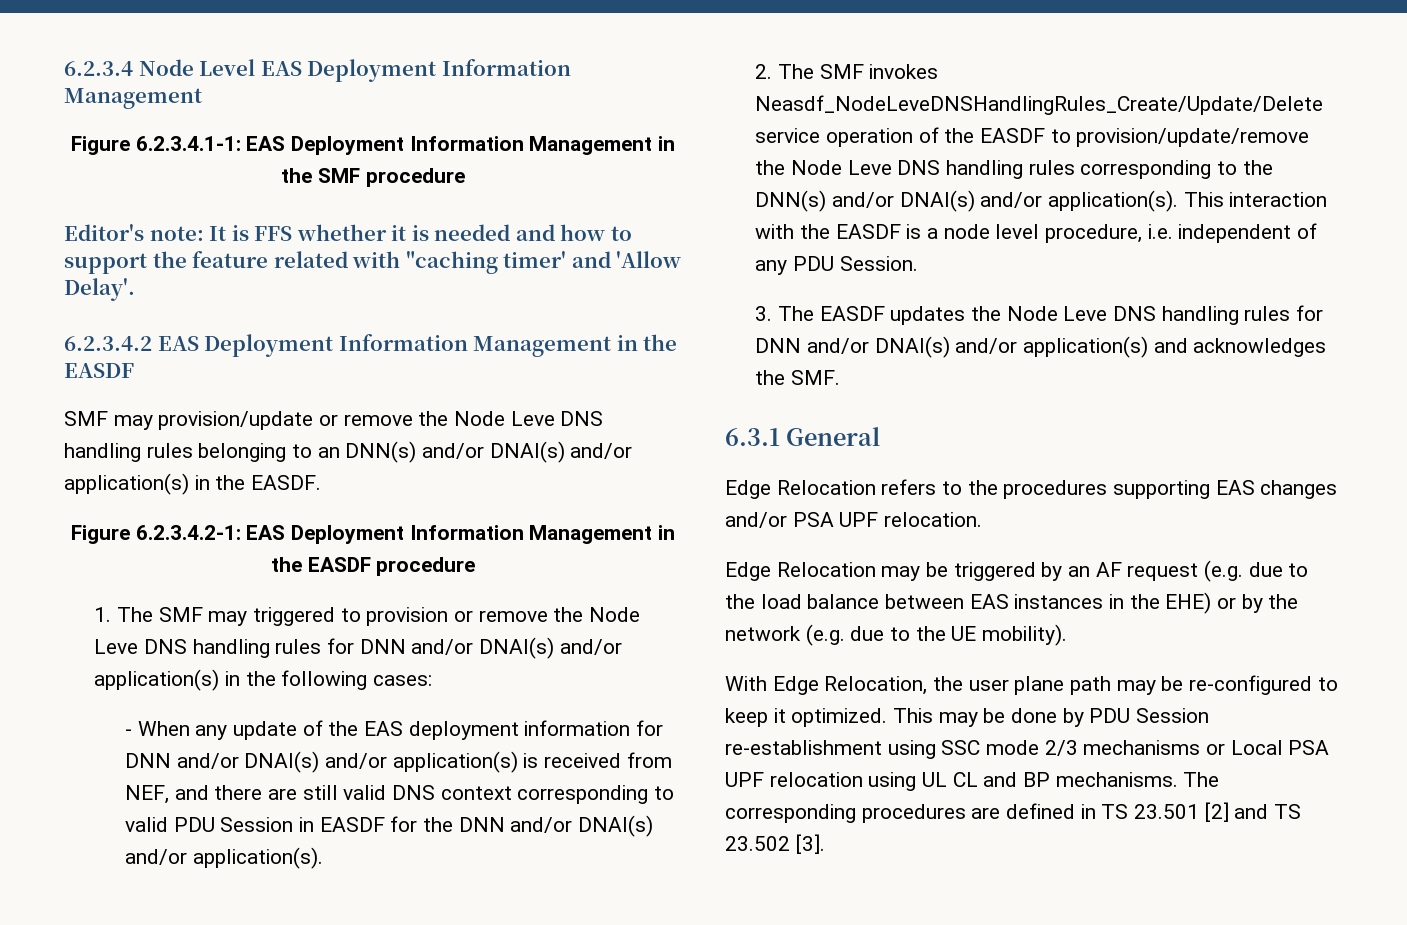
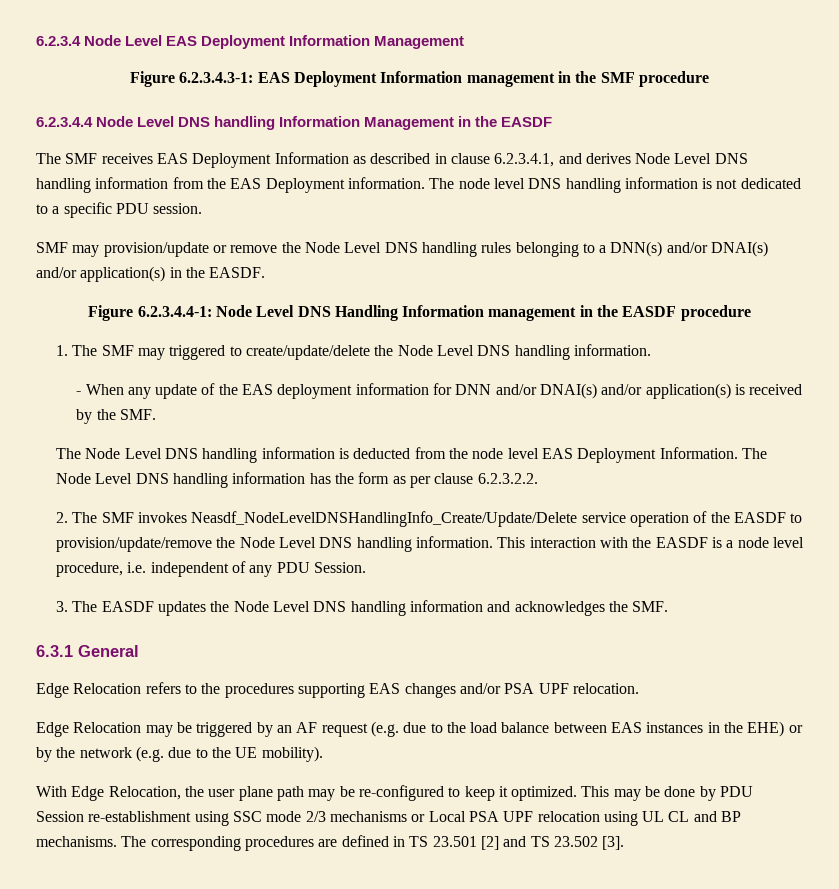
[135,136,653,155] 6.2.3.4.1-1: EAS Deployment Information Management -> [179,71,555,87] 6.2.3.4.3-1: EAS Deployment Information management
[64,224,632,241] [64,251,682,274] [64,278,135,301] [64,334,678,357] [64,363,134,378] Editor's note: It is FFS whether it is needed and how to support the feature related with "caching timer' and 'Allow Delay'. // 6.2.3.4.2 EAS Deployment Information Management in the EASDF -> [36,116,553,130] [36,152,748,168] [36,177,801,193] [36,202,203,218] 6.2.3.4.4 Node Level DNS handling Information Management in the EASDF // The SMF receives EAS Deployment Information as described in clause 6.2.3.4.1, and derives Node Level DNS handling information from the EAS Deployment information. The node level DNS handling information is not dedicated to a specific PDU session.
[510,411,555,426] Leve -> [344,242,382,253] Level
[317,447,340,458] an -> [599,245,607,253] a
[135,525,653,544] 6.2.3.4.2-1: EAS Deployment Information Management -> [137,305,577,321] 6.2.3.4.4-1: Node Level DNS Handling Information management
[366,607,641,626] [94,637,622,659] [94,669,433,691] provision or remove the Node Leve DNS handling rules for DNN and/or DNAI(s) and/or application(s) in the following cases: -> [246,344,651,360] create/update/delete the Node Level DNS handling information.
[626,752,672,768] [124,785,674,804] [124,815,653,837] [124,847,323,869] from NEF, and there are still valid DNS context corresponding to valid PDU Session in EASDF for the DNN and/or DNAI(s) and/or application(s). -> [76,409,156,424] [56,447,767,463] [56,472,538,488] by the SMF. // The Node Level DNS handling information is deducted from the node level EAS Deployment Information. The Node Level DNS handling information has the form as per clause 6.2.3.2.2.
[755,95,1324,115] Neasdf_NodeLeveDNSHandlingRules_Create/Update/Delete -> [191,511,578,527] Neasdf_NodeLevelDNSHandlingInfo_Create/Update/Delete
[847,160,1273,179] [755,190,1179,212] Leve DNS handling rules corresponding to the DNN(s) and/or DNAI(s) and/or application(s). -> [279,536,494,552] Level DNS handling information.
[1063,305,1324,325] [755,336,1149,358] Leve DNS handling rules for DNN and/or DNAI(s) and/or application(s) -> [273,600,483,616] Level DNS handling information

